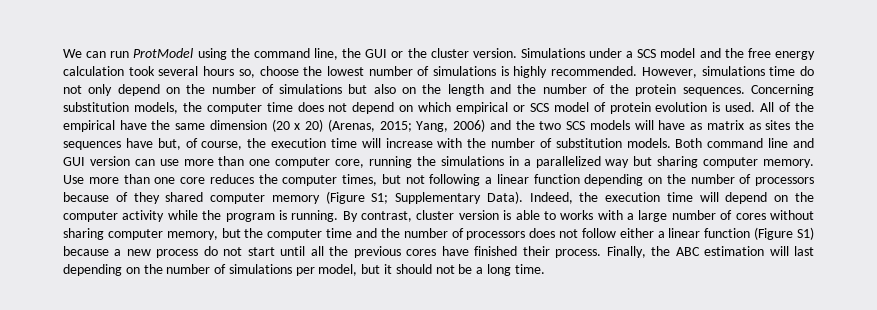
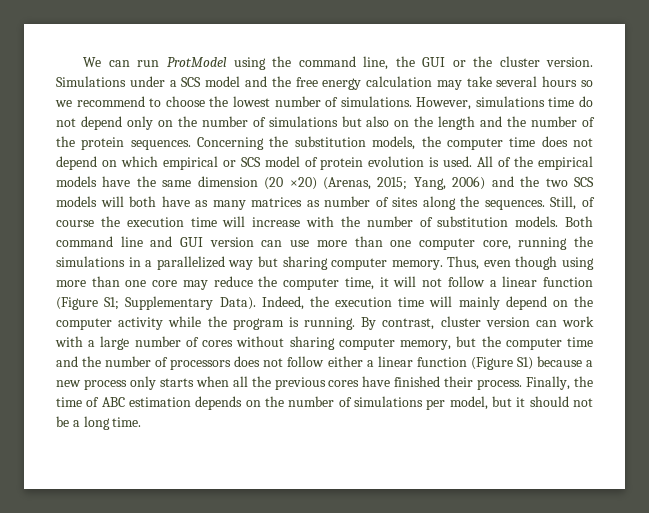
[128,66,255,78] took several hours so, -> [436,76,593,90] [55,96,162,107] may take several hours so we recommend to
[433,66,638,78] simulations is highly recommended. -> [340,96,412,107] simulations.
[88,84,160,96] only depend -> [80,116,153,130] depend only
(814, 90) none -> [269,136,289,147] the
(115, 126) none -> [56,176,97,187] models
[294,119,324,132] x 20) -> [289,177,317,190] ×20)
(654, 125) none -> [129,196,157,207] both
[706,120,815,130] [63,138,243,150] matrix as sites the sequences have but, of course, -> [212,196,595,210] [56,220,94,227] many matrices as number of sites along the sequences. Still, of course
[63,174,814,186] [63,192,320,204] Use more than one core reduces the computer times, but not following a linear function depending on the number of processors because of they shared computer memory -> [447,256,594,270] [56,276,594,290] Thus, even though using more than one core may reduce the computer time, it will not follow a linear function
(719, 197) none -> [458,296,500,310] mainly
[503,210,594,220] is able to works -> [535,316,594,327] can work
[203,246,306,256] do not start until -> [129,376,229,390] only starts when
[675,246,815,256] [63,264,122,276] ABC estimation will last depending -> [56,396,243,410] time of ABC estimation depends

